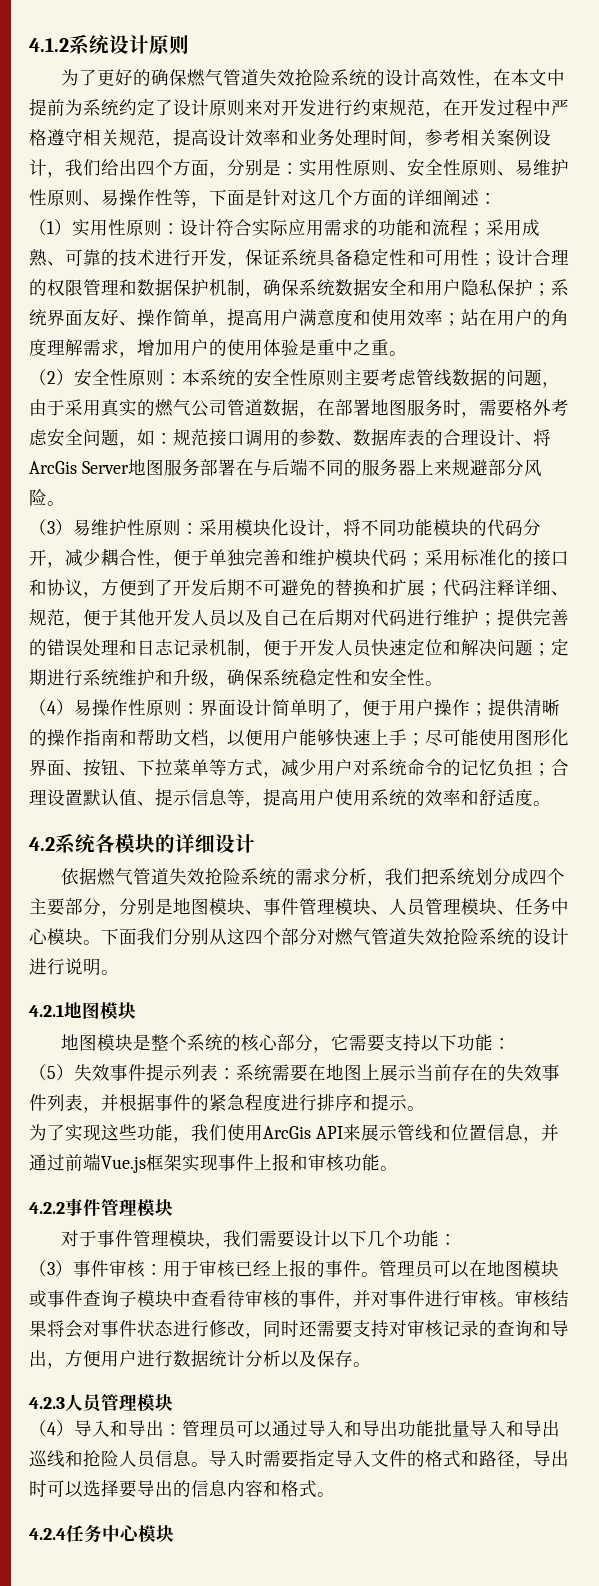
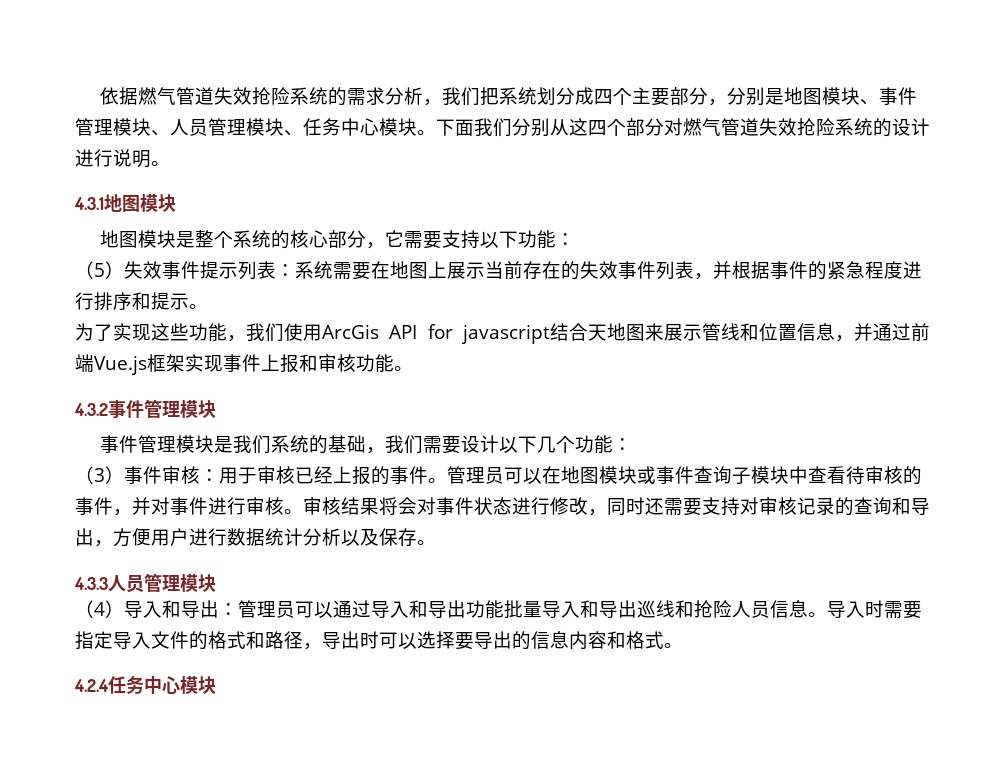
[29,34,189,55] [61,69,566,88] [29,98,569,118] [29,128,551,148] [29,158,569,178] [29,189,497,208] [29,219,540,237] [29,248,569,268] [29,278,569,298] [29,308,569,328] [29,339,407,358] [29,368,560,388] [29,398,569,418] [29,428,551,448] [29,458,542,477] [29,489,65,506] [29,519,541,538] [29,548,569,568] [29,579,569,598] [29,608,569,628] [29,638,569,658] [29,668,443,688] [29,698,560,718] [29,729,569,748] [29,759,569,778] [29,788,551,808] [29,833,255,854] 4.1.2系统设计原则 // 为了更好的确保燃气管道失效抢险系统的设计高效性，在本文中提前为系统约定了设计原则来对开发进行约束规范，在开发过程中严格遵守相关规范，提高设计效率和业务处理时间，参考相关案例设计，我们给出四个方面，分别是：实用性原则、安全性原则、易维护性原则、易操作性等，下面是针对这几个方面的详细阐述： // （1）实用性原则：设计符合实际应用需求的功能和流程；采用成熟、可靠的技术进行开发，保证系统具备稳定性和可用性；设计合理的权限管理和数据保护机制，确保系统数据安全和用户隐私保护；系统界面友好、操作简单，提高用户满意度和使用效率；站在用户的角度理解需求，增加用户的使用体验是重中之重。 // （2）安全性原则：本系统的安全性原则主要考虑管线数据的问题，由于采用真实的燃气公司管道数据，在部署地图服务时，需要格外考虑安全问题，如：规范接口调用的参数、数据库表的合理设计、将ArcGis Server地图服务部署在与后端不同的服务器上来规避部分风险。 // （3）易维护性原则：采用模块化设计，将不同功能模块的代码分开，减少耦合性，便于单独完善和维护模块代码；采用标准化的接口和协议，方便到了开发后期不可避免的替换和扩展；代码注释详细、规范，便于其他开发人员以及自己在后期对代码进行维护；提供完善的错误处理和日志记录机制，便于开发人员快速定位和解决问题；定期进行系统维护和升级，确保系统稳定性和安全性。 // （4）易操作性原则：界面设计简单明了，便于用户操作；提供清晰的操作指南和帮助文档，以便用户能够快速上手；尽可能使用图形化界面、按钮、下拉菜单等方式，减少用户对系统命令的记忆负担；合理设置默认值、提示信息等，提高用户使用系统的效率和舒适度。 // 4.2系统各模块的详细设计 // -> (99, 96) none
[29,1004,64,1017] 4.2.1 -> [74,197,104,210] 4.3.1
(343, 1132) none -> [427,323,645,344] for javascript结合天地图
[29,1202,65,1214] 4.2.2 -> [74,403,108,416] 4.3.2
[61,1230,206,1247] 对于事件管理模块 -> [99,435,366,454] 事件管理模块是我们系统的基础
[29,1397,65,1409] 4.2.3 -> [74,577,108,590] 4.3.3

